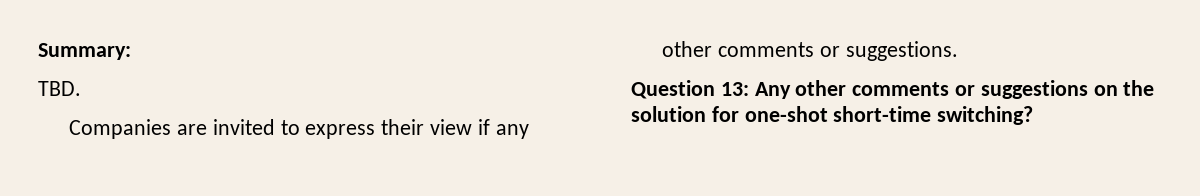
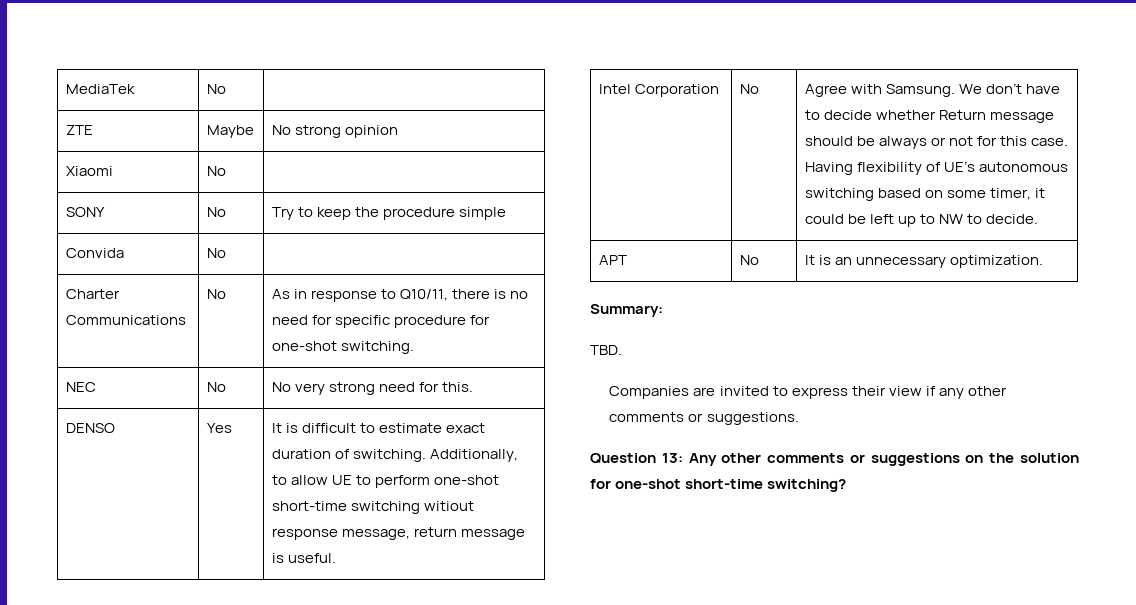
(38, 51) none -> [65,84,135,94] [206,84,226,94] [65,125,93,135] [206,125,254,138] [271,125,398,138] [65,166,113,176] [206,166,226,176] [65,207,105,217] [206,207,226,217] [271,207,506,220] [65,248,124,258] [206,248,226,258] [65,289,120,299] [65,315,186,325] [206,289,226,299] [271,289,528,302] [271,315,490,328] [271,341,414,354] [65,382,96,392] [206,382,226,392] [271,382,473,395] [65,423,115,433] [206,423,232,433] [271,423,485,433] [271,449,518,462] [271,475,499,488] [271,501,474,514] [271,527,525,540] [271,553,336,563] [598,84,719,97] [739,84,759,94] [804,83,1060,97] [804,110,1054,123] [804,136,1068,149] [804,161,1068,175] [804,188,1045,201] [804,214,1038,227] [598,255,627,265] [739,255,759,265] [804,255,1043,268] MediaTek | No | // ZTE | Maybe | No strong opinion // Xiaomi | No | // SONY | No | Try to keep the procedure simple // Convida | No | // Charter Communications | No | As in response to Q10/11, there is no need for specific procedure for one-shot switching. // NEC | No | No very strong need for this. // DENSO | Yes | It is difficult to estimate exact duration of switching. Additionally, to allow UE to perform one-shot short-time switching witiout response message, return message is useful. // Intel Corporation | No | Agree with Samsung. We don’t have to decide whether Return message should be always or not for this case. Having flexibility of UE’s autonomous switching based on some timer, it could be left up to NW to decide. // APT | No | It is an unnecessary optimization. //

